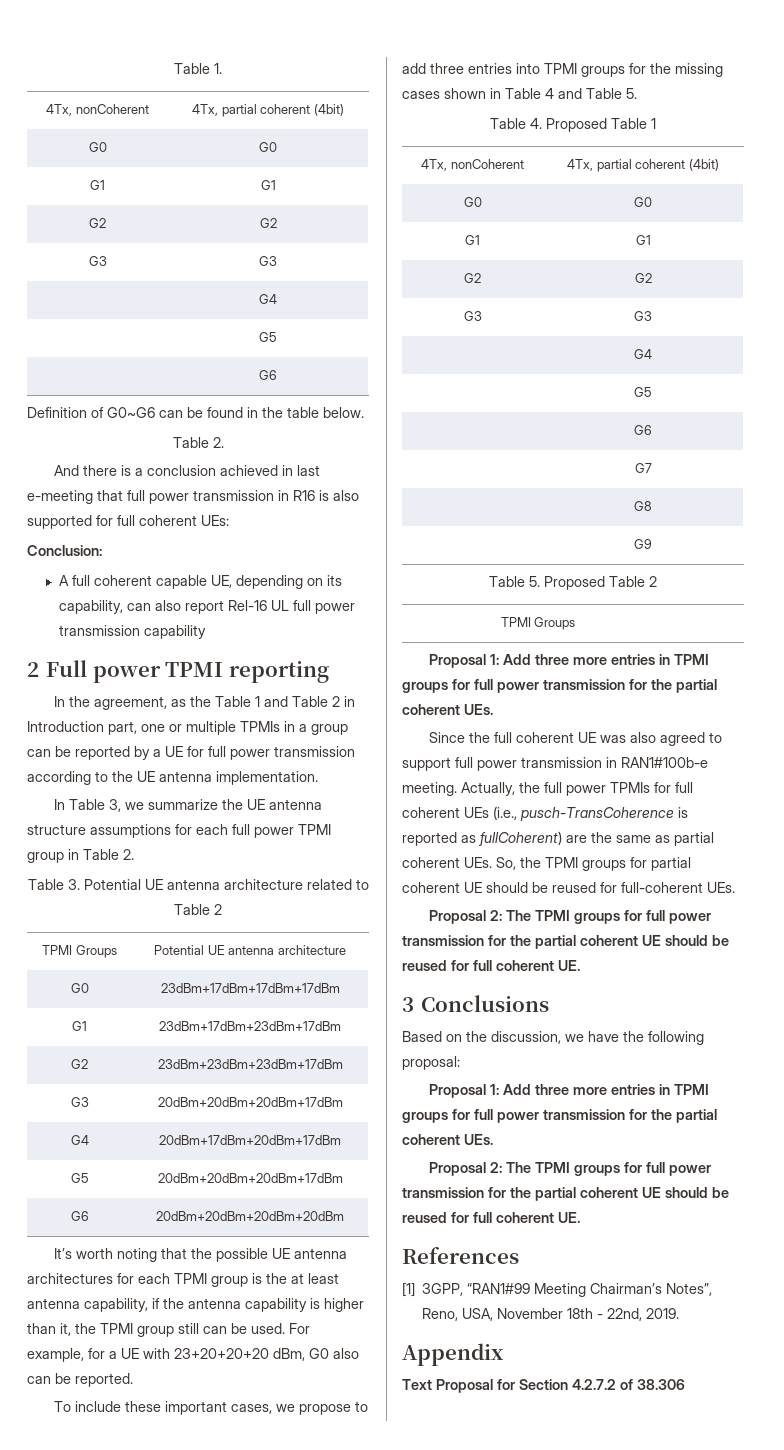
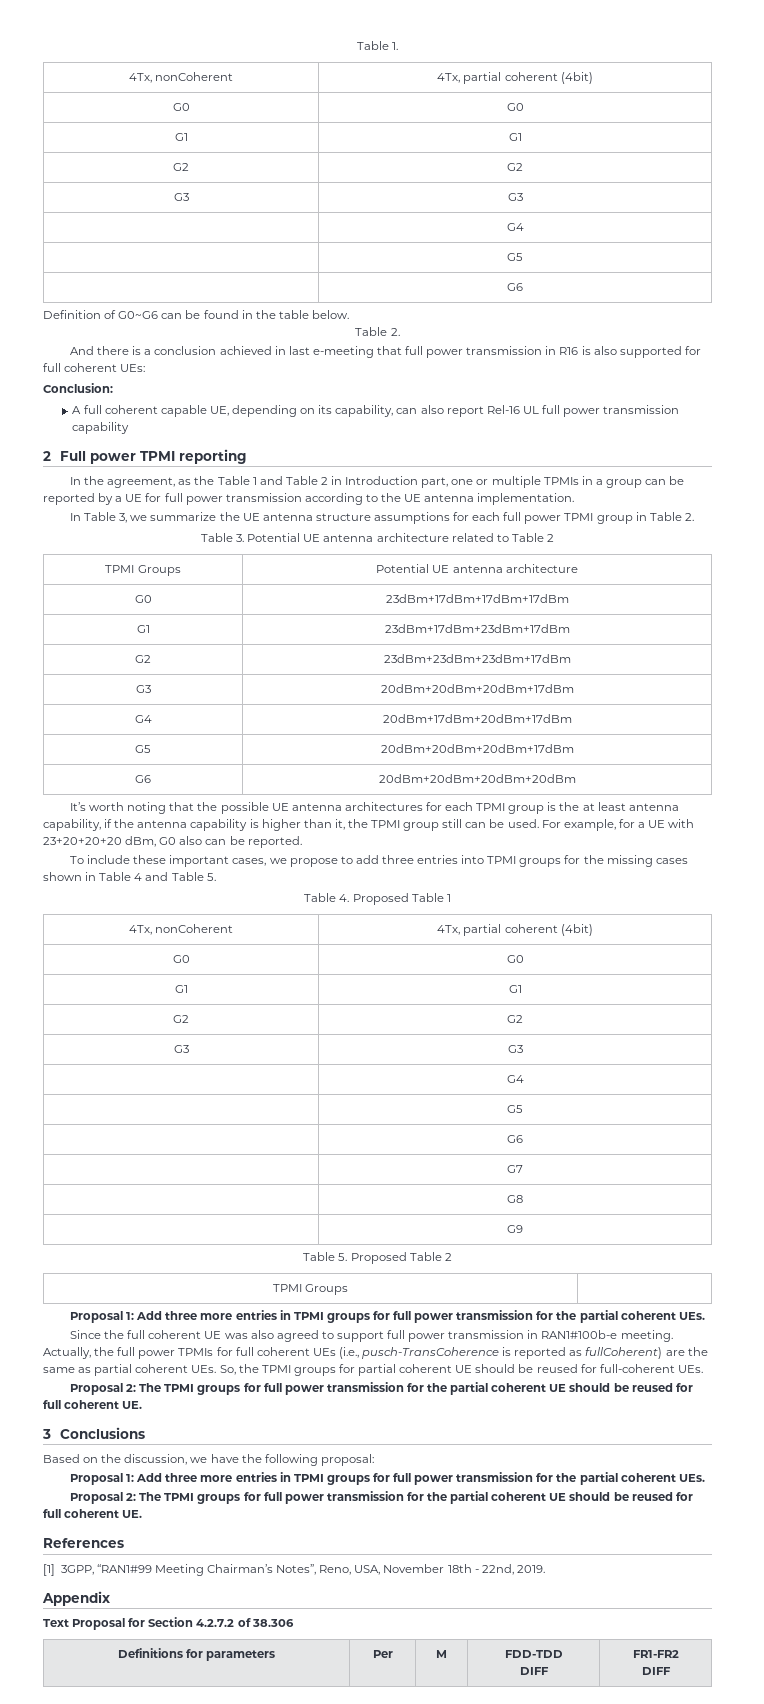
(685, 1384) none -> [117,1648,276,1661] [372,1650,393,1658] [436,1650,447,1658] [504,1650,563,1658] [519,1667,549,1675] [632,1650,679,1658] [641,1667,671,1675] // Definitions for parameters | Per | M | FDD-TDD // DIFF | FR1-FR2 // DIFF

